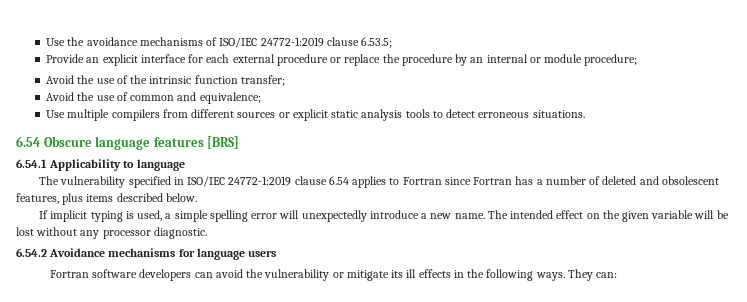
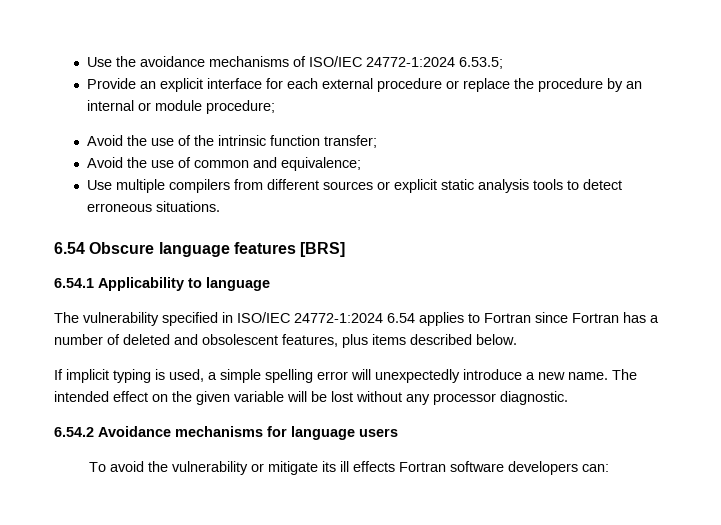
[260,37,359,47] 24772-1:2019 clause -> [366,57,456,67] 24772-1:2024
[228,176,327,186] 24772-1:2019 clause -> [294,313,383,323] 24772-1:2024
[49,269,213,281] Fortran software developers can -> [88,462,106,472] To
[453,269,593,281] in the following ways. They -> [398,461,578,475] Fortran software developers

